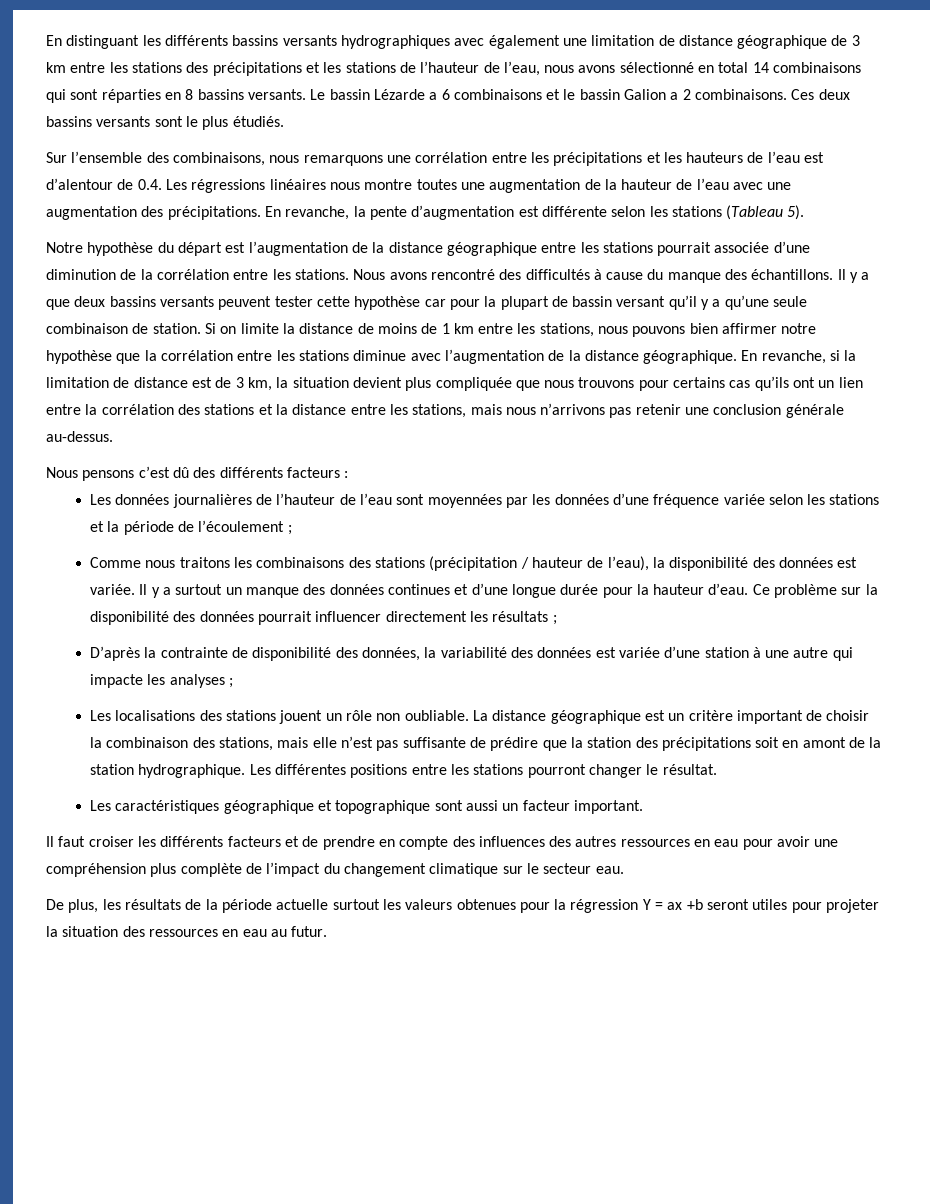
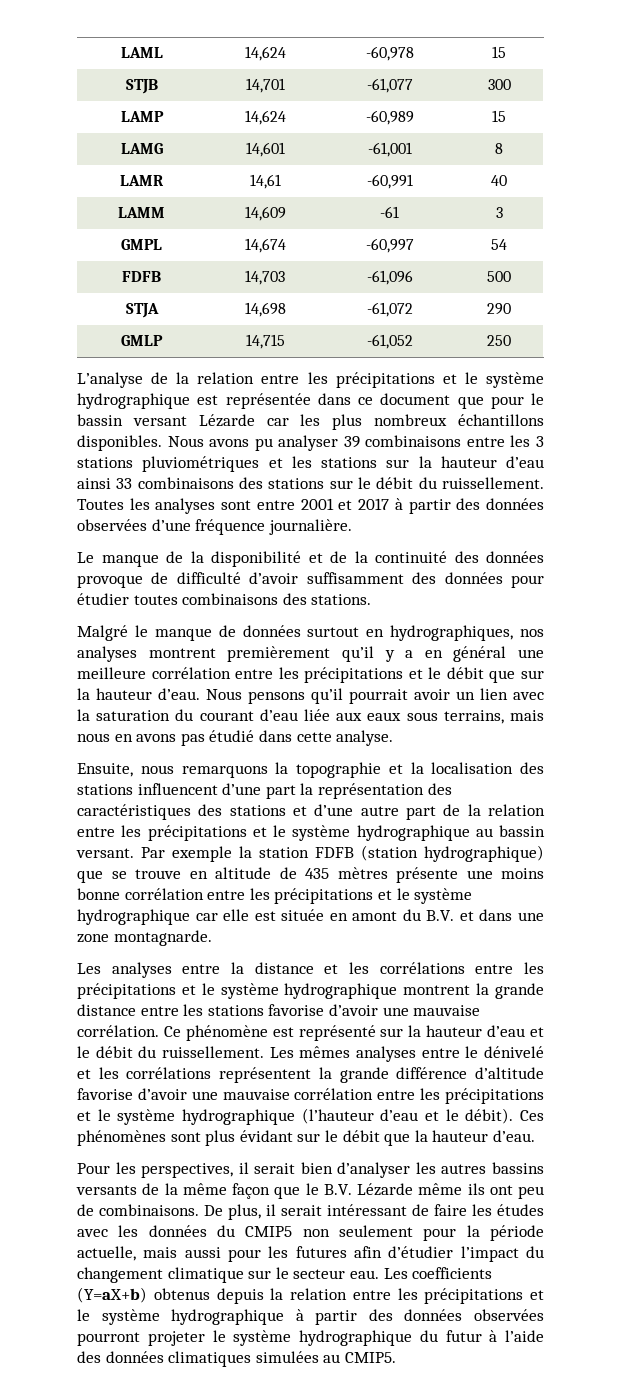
[46,35,860,49] [46,61,862,76] [46,89,850,103] [46,116,284,130] [46,151,825,166] [46,178,792,193] [46,205,805,220] [46,241,810,256] [46,269,870,283] [46,295,808,310] [46,323,817,337] [46,349,857,364] [46,376,863,391] [46,403,844,418] [46,431,113,442] [46,466,349,481] [90,493,880,508] [90,520,292,535] [90,556,858,571] [90,583,878,598] [90,611,557,625] [90,646,853,661] [90,674,233,688] [90,710,870,724] [90,736,882,751] [90,764,717,778] [90,800,643,814] [46,836,839,850] [46,863,262,877] En distinguant les différents bassins versants hydrographiques avec également une limitation de distance géographique de 3 km entre les stations des précipitations et les stations de l’hauteur de l’eau, nous avons sélectionné en total 14 combinaisons qui sont réparties en 8 bassins versants. Le bassin Lézarde a 6 combinaisons et le bassin Galion a 2 combinaisons. Ces deux bassins versants sont le plus étudiés. // Sur l’ensemble des combinaisons, nous remarquons une corrélation entre les précipitations et les hauteurs de l’eau est d’alentour de 0.4. Les régressions linéaires nous montre toutes une augmentation de la hauteur de l’eau avec une augmentation des précipitations. En revanche, la pente d’augmentation est différente selon les stations (Tableau 5). // Notre hypothèse du départ est l’augmentation de la distance géographique entre les stations pourrait associée d’une diminution de la corrélation entre les stations. Nous avons rencontré des difficultés à cause du manque des échantillons. Il y a que deux bassins versants peuvent tester cette hypothèse car pour la plupart de bassin versant qu’il y a qu’une seule combinaison de station. Si on limite la distance de moins de 1 km entre les stations, nous pouvons bien affirmer notre hypothèse que la corrélation entre les stations diminue avec l’augmentation de la distance géographique. En revanche, si la limitation de distance est de 3 km, la situation devient plus compliquée que nous trouvons pour certains cas qu’ils ont un lien entre la corrélation des stations et la distance entre les stations, mais nous n’arrivons pas retenir une conclusion générale au-dessus. // Nous pensons c’est dû des différents facteurs : // Les données journalières de l’hauteur de l’eau sont moyennées par les données d’une fréquence variée selon les stations et la période de l’écoulement ; // Comme nous traitons les combinaisons des stations (précipitation / hauteur de l’eau), la disponibilité des données est variée. Il y a surtout un manque des données continues et d’une longue durée pour la hauteur d’eau. Ce problème sur la disponibilité des données pourrait influencer directement les résultats ; // D’après la contrainte de disponibilité des données, la variabilité des données est variée d’une station à une autre qui impacte les analyses ; // Les localisations des stations jouent un rôle non oubliable. La distance géographique est un critère important de choisir la combinaison des stations, mais elle n’est pas suffisante de prédire que la station des précipitations soit en amont de la station hydrographique. Les différentes positions entre les stations pourront changer le résultat. // Les caractéristiques géographique et topographique sont aussi un facteur important. // Il faut croiser les différents facteurs et de prendre en compte des influences des autres ressources en eau pour avoir une compréhension plus complète de -> [120,47,163,58] [244,46,286,61] [365,46,414,61] [492,46,506,58] [125,79,158,94] [245,78,285,93] [366,78,413,93] [487,79,511,90] [120,111,164,122] [244,110,286,125] [365,110,414,125] [492,110,506,122] [120,143,163,154] [245,142,285,157] [367,142,412,157] [495,143,503,154] [120,175,164,186] [249,174,281,189] [366,174,413,189] [491,175,507,186] [118,207,165,218] [244,206,286,221] [380,206,399,218] [495,207,503,218] [121,239,162,250] [244,238,286,253] [365,238,414,253] [491,239,507,250] [122,271,161,282] [245,270,285,285] [366,270,413,285] [487,271,511,282] [125,303,159,318] [244,302,286,317] [366,302,413,317] [487,303,511,315] [121,335,163,346] [245,334,285,349] [366,334,413,349] [487,335,511,346] [77,372,544,388] [77,393,544,409] [77,414,544,430] [77,435,544,451] [77,456,544,472] [77,477,544,489] [77,498,544,514] [77,519,352,535] [77,551,544,567] [77,572,544,588] [77,593,372,605] [77,625,544,641] [77,646,544,662] [77,667,544,683] [77,688,544,704] [77,709,544,724] [77,730,394,746] [77,762,544,778] [77,783,452,799] [77,804,545,820] [77,825,545,841] [76,845,544,862] [77,867,544,883] [77,888,473,904] [77,909,544,925] [77,930,212,946] [77,962,544,978] [77,983,544,999] [77,1004,481,1016] [77,1025,545,1041] [77,1046,544,1062] [77,1067,544,1083] [77,1088,544,1104] [77,1108,544,1125] [77,1130,535,1146] [77,1162,544,1178] [76,1183,544,1199] [77,1204,544,1220] [77,1225,544,1241] [77,1246,454,1262] LAML | 14,624 | -60,978 | 15 // STJB | 14,701 | -61,077 | 300 // LAMP | 14,624 | -60,989 | 15 // LAMG | 14,601 | -61,001 | 8 // LAMR | 14,61 | -60,991 | 40 // LAMM | 14,609 | -61 | 3 // GMPL | 14,674 | -60,997 | 54 // FDFB | 14,703 | -61,096 | 500 // STJA | 14,698 | -61,072 | 290 // GMLP | 14,715 | -61,052 | 250 // L’analyse de la relation entre les précipitations et le système hydrographique est représentée dans ce document que pour le bassin versant Lézarde car les plus nombreux échantillons disponibles. Nous avons pu analyser 39 combinaisons entre les 3 stations pluviométriques et les stations sur la hauteur d’eau ainsi 33 combinaisons des stations sur le débit du ruissellement. Toutes les analyses sont entre 2001 et 2017 à partir des données observées d’une fréquence journalière. // Le manque de la disponibilité et de la continuité des données provoque de difficulté d’avoir suffisamment des données pour étudier toutes combinaisons des stations. // Malgré le manque de données surtout en hydrographiques, nos analyses montrent premièrement qu’il y a en général une meilleure corrélation entre les précipitations et le débit que sur la hauteur d’eau. Nous pensons qu’il pourrait avoir un lien avec la saturation du courant d’eau liée aux eaux sous terrains, mais nous en avons pas étudié dans cette analyse. // Ensuite, nous remarquons la topographie et la localisation des stations influencent d’une part la représentation des caractéristiques des stations et d’une autre part de la relation entre les précipitations et le système hydrographique au bassin versant. Par exemple la station FDFB (station hydrographique) que se trouve en altitude de 435 mètres présente une moins bonne corrélation entre les précipitations et le système hydrographique car elle est située en amont du B.V. et dans une zone montagnarde. // Les analyses entre la distance et les corrélations entre les précipitations et le système hydrographique montrent la grande distance entre les stations favorise d’avoir une mauvaise corrélation. Ce phénomène est représenté sur la hauteur d’eau et le débit du ruissellement. Les mêmes analyses entre le dénivelé et les corrélations représentent la grande différence d’altitude favorise d’avoir une mauvaise corrélation entre les précipitations et le système hydrographique (l’hauteur d’eau et le débit). Ces phénomènes sont plus évidant sur le débit que la hauteur d’eau. // Pour les perspectives, il serait bien d’analyser les autres bassins versants de la même façon que le B.V. Lézarde même ils ont peu de combinaisons. De plus, il serait intéressant de faire les études avec les données du CMIP5 non seulement pour la période actuelle, mais aussi pour les futures afin d’étudier
[46,899,880,913] [46,926,328,937] // De plus, les résultats de la période actuelle surtout les valeurs obtenues pour la régression Y = ax +b seront utiles pour projeter la situation des ressources en eau au futur. -> [383,1267,493,1279] [77,1287,544,1304] [77,1309,544,1325] [77,1330,544,1346] [77,1351,396,1367] Les coefficients (Y=aX+b) obtenus depuis la relation entre les précipitations et le système hydrographique à partir des données observées pourront projeter le système hydrographique du futur à l’aide des données climatiques simulées au CMIP5.

